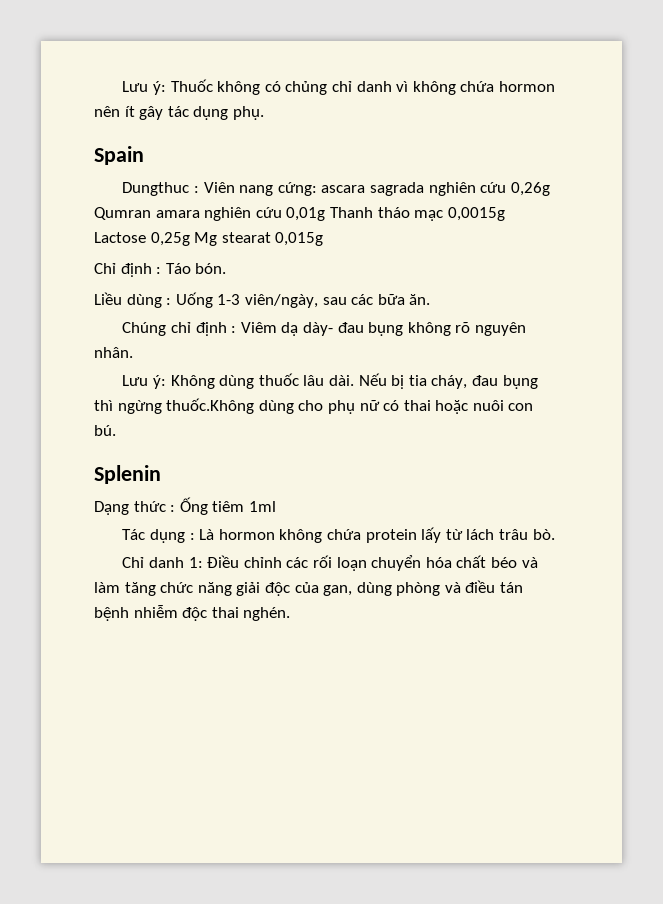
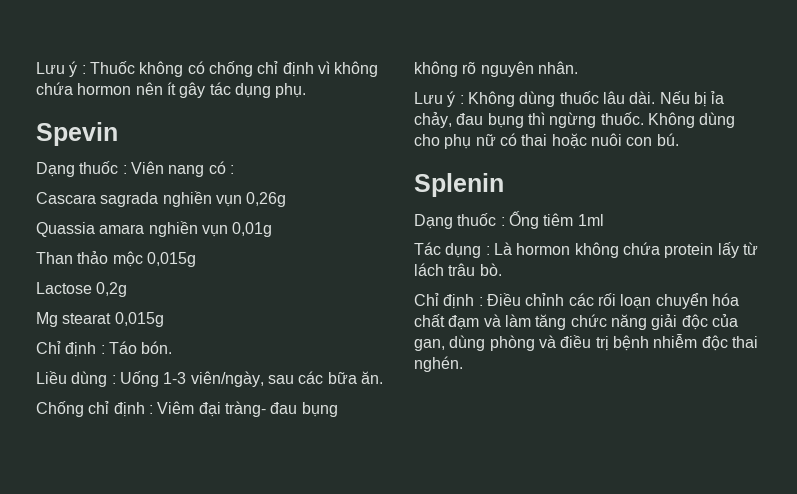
[122,81,167,95] Lưu ý: -> [36,61,86,77] Lưu ý :
[285,81,392,95] chủng chỉ danh -> [208,61,314,77] chống chỉ định
[94,146,144,165] [122,182,550,196] [94,207,505,221] [94,232,190,246] Spain // Dungthuc : Viên nang cứng: ascara sagrada nghiên cứu 0,26g Qumran amara nghiên cứu 0,01g Thanh tháo mạc 0,0015g Lactose 0,25g -> [36,122,118,146] [36,161,234,177] [36,191,287,207] [36,221,273,237] [36,251,196,267] [36,282,128,297] Spevin // Dạng thuốc : Viên nang có : // Cascara sagrada nghiền vụn 0,26g // Quassia amara nghiền vụn 0,01g // Than thảo mộc 0,015g // Lactose 0,2g //
[122,322,167,336] Chúng -> [36,401,84,417] Chống
[281,322,334,336] dạ dày- -> [198,401,266,417] đại tràng-
[153,375,167,389] ý: -> [447,91,464,107] ý :
[408,375,468,389] tia cháy, -> [711,91,725,104] [414,112,452,128] ỉa chảy,
[166,398,255,414] thuốc.Không -> [600,112,695,128] thuốc. Không
[133,501,166,512] thức -> [457,213,497,226] thuốc
[149,557,203,568] danh 1: -> [443,294,483,309] định :
[490,557,517,568] béo -> [448,315,480,330] đạm
[500,582,524,593] tán -> [595,336,609,351] trị

